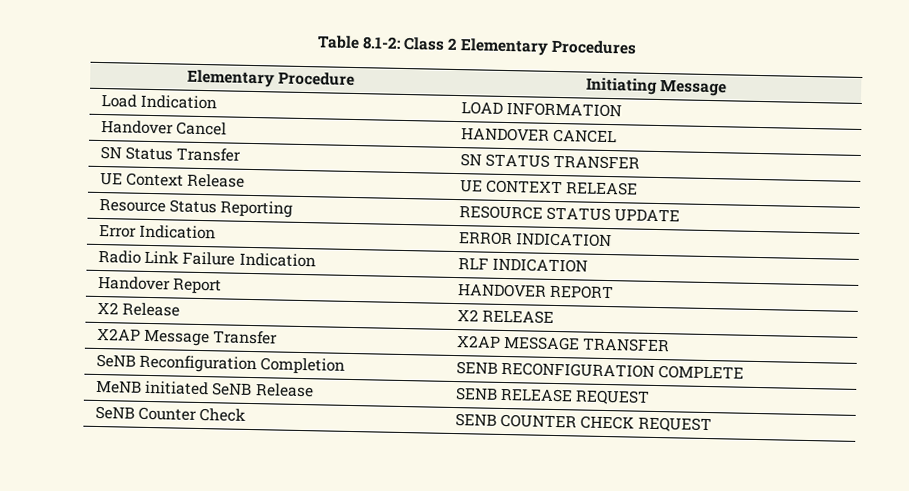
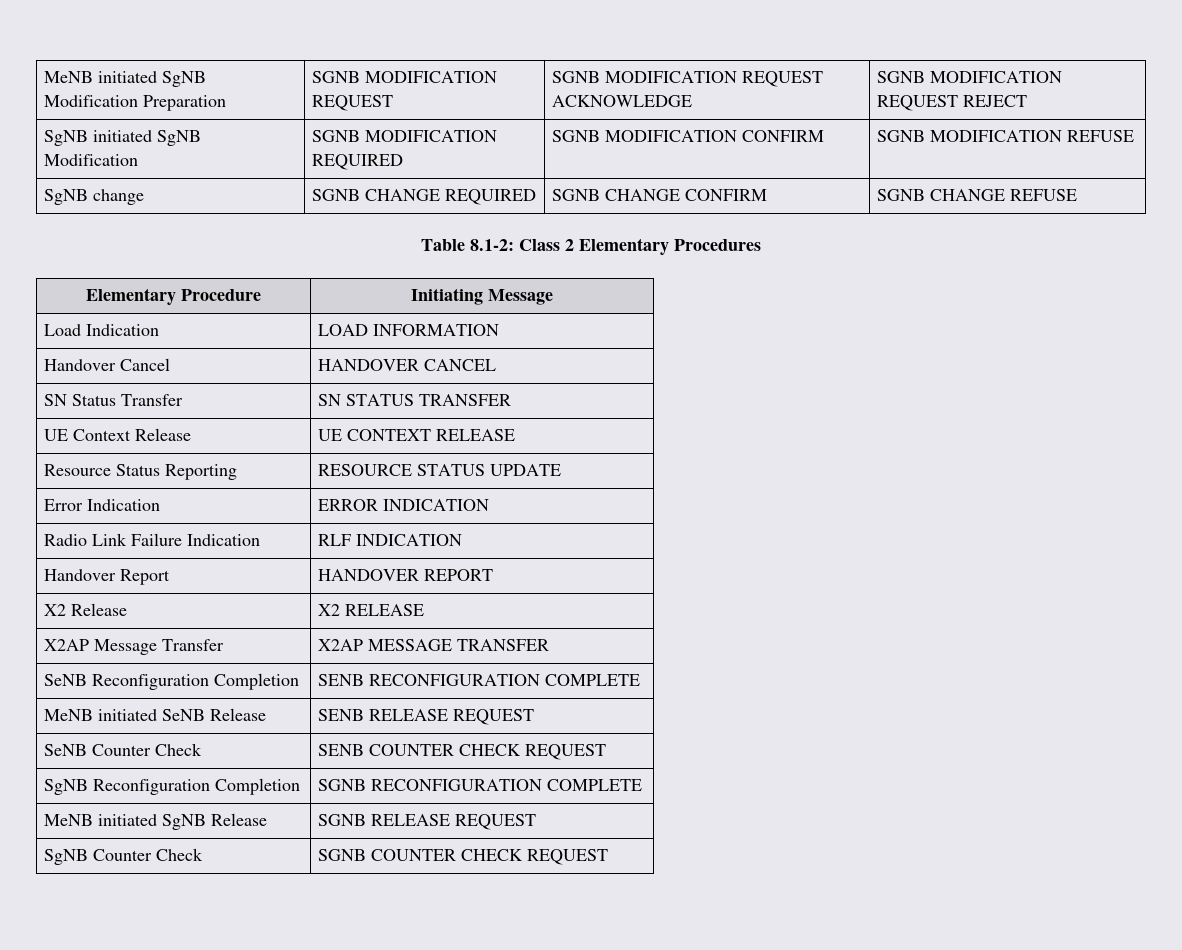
(316, 42) none -> [43,71,206,87] [43,95,226,111] [311,71,497,83] [311,95,393,111] [551,71,823,87] [551,95,692,107] [876,71,1062,83] [876,95,1027,111] [43,130,201,146] [43,154,138,166] [311,130,497,142] [311,154,403,170] [551,130,824,142] [876,130,1134,142] [43,189,144,205] [311,189,536,205] [551,189,767,201] [876,189,1077,201] MeNB initiated SgNB Modification Preparation | SGNB MODIFICATION REQUEST | SGNB MODIFICATION REQUEST ACKNOWLEDGE | SGNB MODIFICATION REQUEST REJECT // SgNB initiated SgNB Modification | SGNB MODIFICATION REQUIRED | SGNB MODIFICATION CONFIRM | SGNB MODIFICATION REFUSE // SgNB change | SGNB CHANGE REQUIRED | SGNB CHANGE CONFIRM | SGNB CHANGE REFUSE //
(712, 424) none -> [43,778,300,795] [317,779,642,791] [43,813,267,830] [317,814,536,830] [43,848,203,865] [317,849,608,865] // SgNB Reconfiguration Completion | SGNB RECONFIGURATION COMPLETE // MeNB initiated SgNB Release | SGNB RELEASE REQUEST // SgNB Counter Check | SGNB COUNTER CHECK REQUEST

